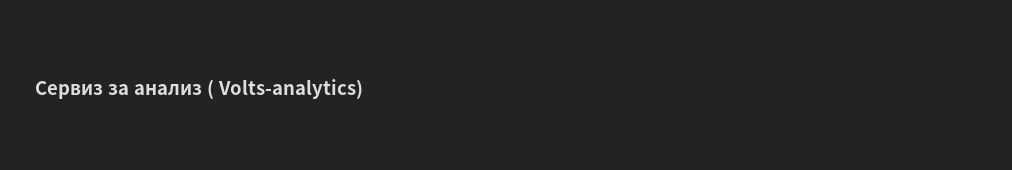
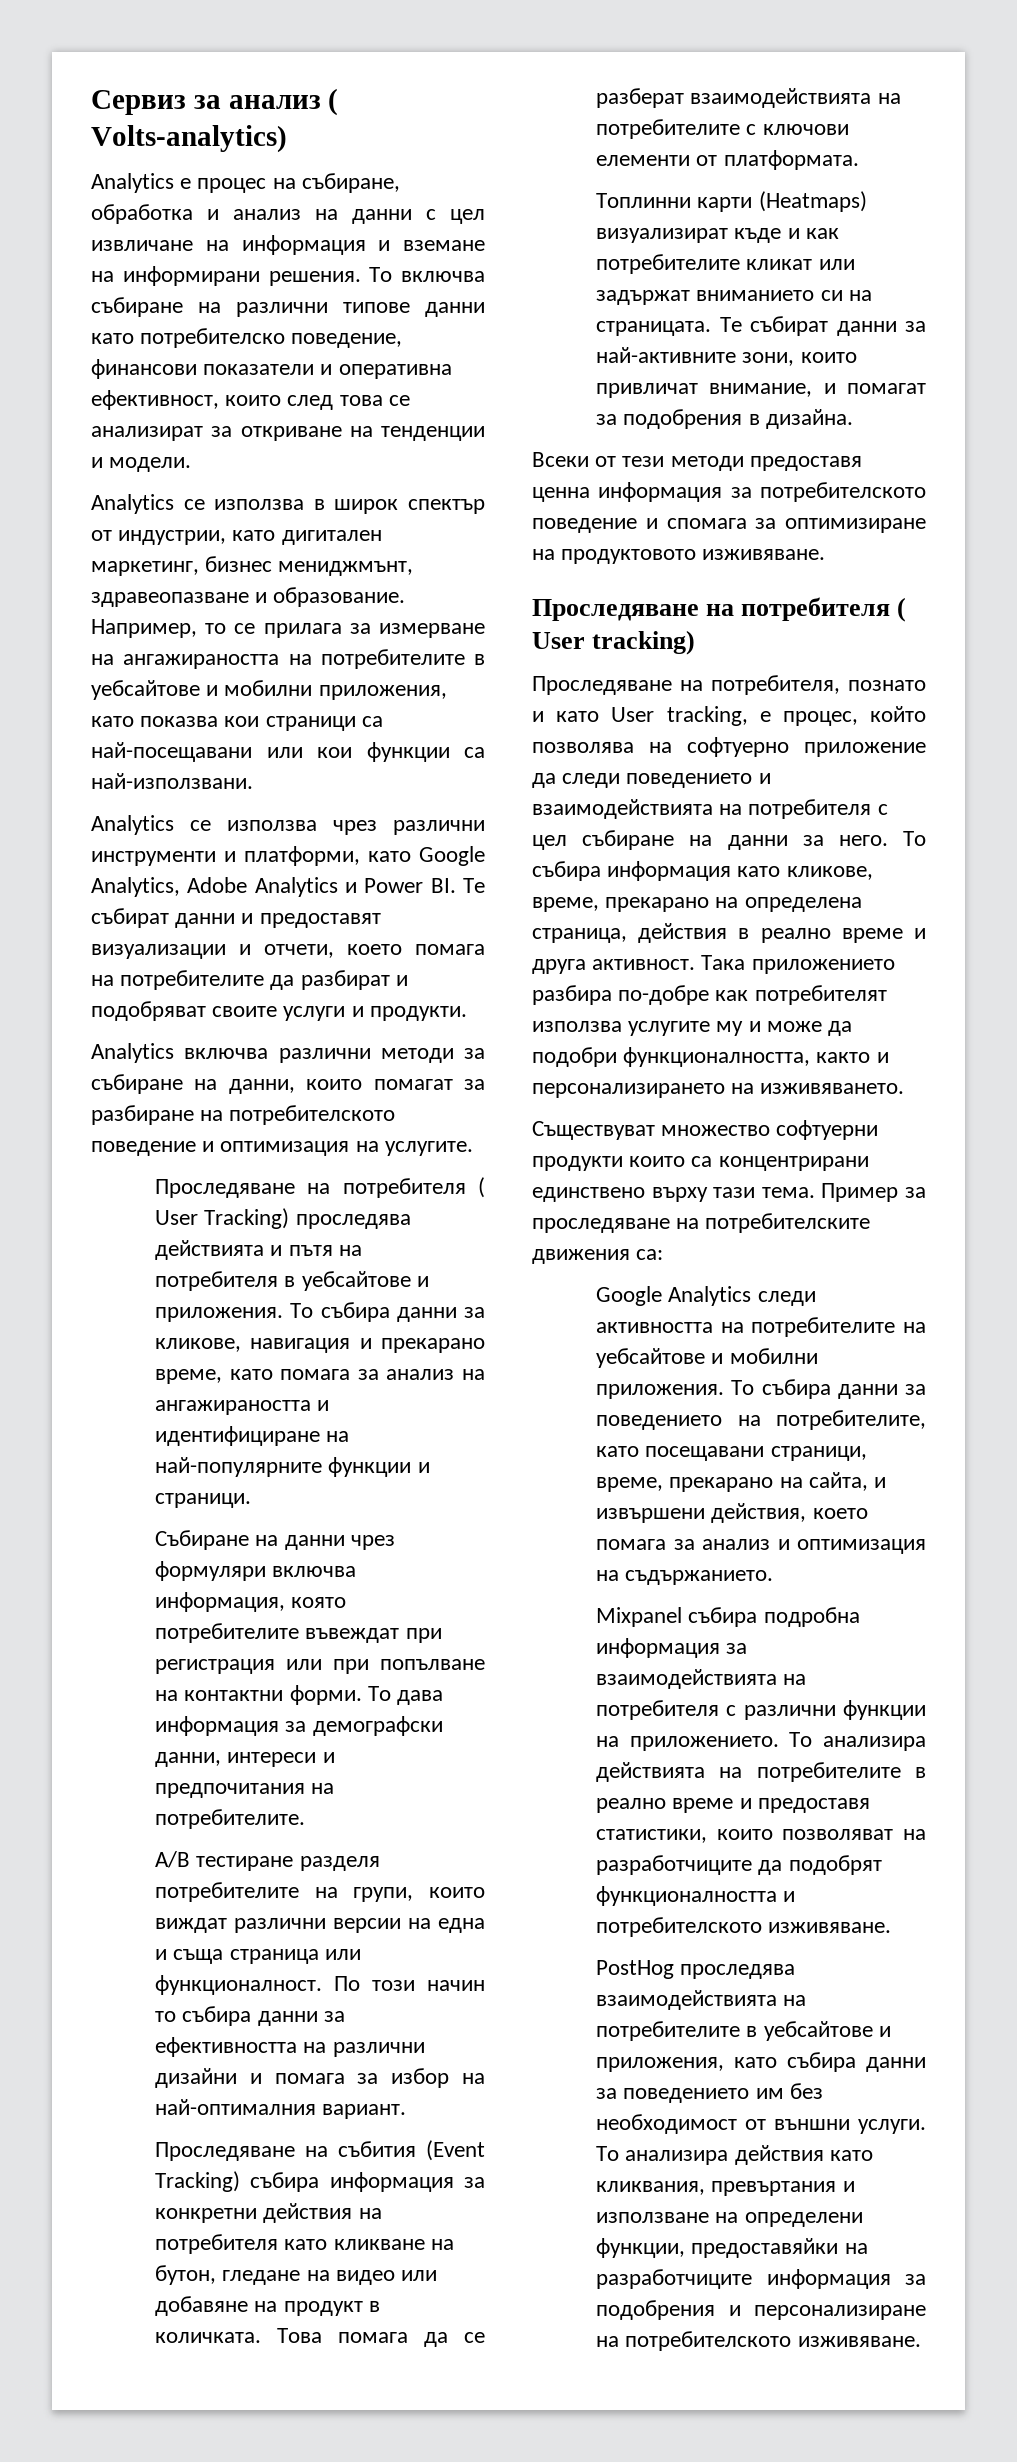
(363, 89) none -> [91,173,400,193] [91,204,485,224] [91,235,485,255] [91,266,485,286] [91,297,485,317] [91,328,403,348] [91,359,452,379] [91,390,410,410] [91,426,485,441] [91,457,192,472] [91,494,485,514] [91,530,382,545] [91,556,414,576] [91,587,406,607] [91,619,485,638] [91,649,485,669] [91,680,447,700] [91,716,383,731] [91,742,485,762] [91,773,253,789] [91,815,485,835] [91,846,485,866] [91,877,485,897] [91,908,381,928] [91,944,485,959] [91,970,408,990] [91,1001,467,1021] [91,1043,485,1063] [91,1074,485,1094] [91,1105,396,1125] [91,1141,473,1156] [155,1177,485,1198] [155,1208,411,1229] [155,1240,362,1260] [155,1271,429,1291] [155,1302,485,1322] [155,1338,485,1353] [155,1369,485,1384] [155,1400,330,1415] [155,1426,350,1446] [155,1457,430,1477] [155,1493,252,1508] [155,1530,395,1550] [155,1561,357,1581] [155,1592,347,1612] [155,1623,442,1643] [155,1659,485,1674] [155,1685,443,1705] [155,1716,443,1736] [155,1752,335,1767] [155,1783,335,1798] [155,1809,306,1829] [155,1851,380,1871] [155,1882,485,1902] [155,1918,485,1933] [155,1949,361,1964] [155,1975,485,1995] [155,2006,345,2026] [155,2037,425,2057] [155,2068,486,2088] [155,2099,407,2119] [155,2140,485,2161] [155,2171,485,2192] [155,2203,382,2223] [155,2234,454,2254] [155,2265,437,2285] [155,2296,380,2316] [155,2328,485,2347] [596,88,901,108] [596,119,849,139] [596,150,859,170] [596,191,867,212] [596,228,839,243] [596,254,855,274] [596,290,872,305] [596,316,926,336] [596,347,857,366] [596,383,926,398] [596,409,853,429] [532,452,862,471] [532,482,926,502] [532,518,926,533] [532,549,826,564] [532,597,907,622] [532,630,696,655] [532,675,926,695] [532,706,926,726] [532,737,926,757] [532,773,771,788] [532,799,888,819] [532,830,926,850] [532,861,873,881] [532,897,862,912] [532,923,926,943] [532,955,895,974] [532,985,887,1005] [532,1021,853,1036] [532,1047,889,1067] [532,1083,905,1098] [532,1120,879,1140] [532,1156,869,1171] [532,1183,926,1202] [532,1213,871,1233] [532,1249,664,1264] [596,1286,816,1306] [596,1317,926,1337] [596,1348,818,1368] [596,1379,926,1399] [596,1410,926,1430] [596,1446,867,1461] [596,1472,886,1492] [596,1503,868,1523] [596,1539,926,1554] [596,1570,774,1585] [596,1607,860,1627] [596,1638,748,1658] [596,1669,807,1689] [596,1700,926,1720] [596,1732,926,1751] [596,1762,926,1782] [596,1798,870,1813] [596,1829,926,1843] [596,1855,882,1875] [596,1886,796,1906] [596,1917,892,1937] [596,1960,796,1979] [596,1990,807,2010] [596,2021,891,2041] [596,2052,926,2072] [596,2083,823,2103] [596,2114,926,2134] [596,2145,873,2165] [596,2181,855,2196] [596,2212,863,2227] [596,2238,868,2258] [596,2269,926,2289] [596,2300,926,2320] [596,2331,921,2351] // Analytics е процес на събиране, обработка и анализ на данни с цел извличане на информация и вземане на информирани решения. То включва събиране на различни типове данни като потребителско поведение, финансови показатели и оперативна ефективност, които след това се анализират за откриване на тенденции и модели. // Analytics се използва в широк спектър от индустрии, като дигитален маркетинг, бизнес мениджмънт, здравеопазване и образование. Например, то се прилага за измерване на ангажираността на потребителите в уебсайтове и мобилни приложения, като показва кои страници са най-посещавани или кои функции са най-използвани. // Analytics се използва чрез различни инструменти и платформи, като Google Analytics, Adobe Analytics и Power BI. Те събират данни и предоставят визуализации и отчети, което помага на потребителите да разбират и подобряват своите услуги и продукти. // Analytics включва различни методи за събиране на данни, които помагат за разбиране на потребителското поведение и оптимизация на услугите. // Проследяване на потребителя ( User Tracking) проследява действията и пътя на потребителя в уебсайтове и приложения. То събира данни за кликове, навигация и прекарано време, като помага за анализ на ангажираността и идентифициране на най-популярните функции и страници. // Събиране на данни чрез формуляри включва информация, която потребителите въвеждат при регистрация или при попълване на контактни форми. То дава информация за демографски данни, интереси и предпочитания на потребителите. // A/B тестиране разделя потребителите на групи, които виждат различни версии на една и съща страница или функционалност. По този начин то събира данни за ефективността на различни дизайни и помага за избор на най-оптималния вариант. // Проследяване на събития (Event Tracking) събира информация за конкретни действия на потребителя като кликване на бутон, гледане на видео или добавяне на продукт в количката. Това помага да се разберат взаимодействията на потребителите с ключови елементи от платформата. // Топлинни карти (Heatmaps) визуализират къде и как потребителите кликат или задържат вниманието си на страницата. Те събират данни за най-активните зони, които привличат внимание, и помагат за подобрения в дизайна. // Всеки от тези методи предоставя ценна информация за потребителското поведение и спомага за оптимизиране на продуктовото изживяване. // Проследяване на потребителя ( User tracking) // Проследяване на потребителя, познато и като User tracking, е процес, който позволява на софтуерно приложение да следи поведението и взаимодействията на потребителя с цел събиране на данни за него. То събира информация като кликове, време, прекарано на определена страница, действия в реално време и друга активност. Така приложението разбира по-добре как потребителят използва услугите му и може да подобри функционалността, както и персонализирането на изживяването. // Съществуват множество софтуерни продукти които са концентрирани единствено върху тази тема. Пример за проследяване на потребителските движения са: // Google Analytics следи активността на потребителите на уебсайтове и мобилни приложения. То събира данни за поведението на потребителите, като посещавани страници, време, прекарано на сайта, и извършени действия, което помага за анализ и оптимизация на съдържанието. // Mixpanel събира подробна информация за взаимодействията на потребителя с различни функции на приложението. То анализира действията на потребителите в реално време и предоставя статистики, които позволяват на разработчиците да подобрят функционалността и потребителското изживяване. // PostHog проследява взаимодействията на потребителите в уебсайтове и приложения, като събира данни за поведението им без необходимост от външни услуги. То анализира действия като кликвания, превъртания и използване на определени функции, предоставяйки на разработчиците информация за подобрения и персонализиране на потребителското изживяване.

